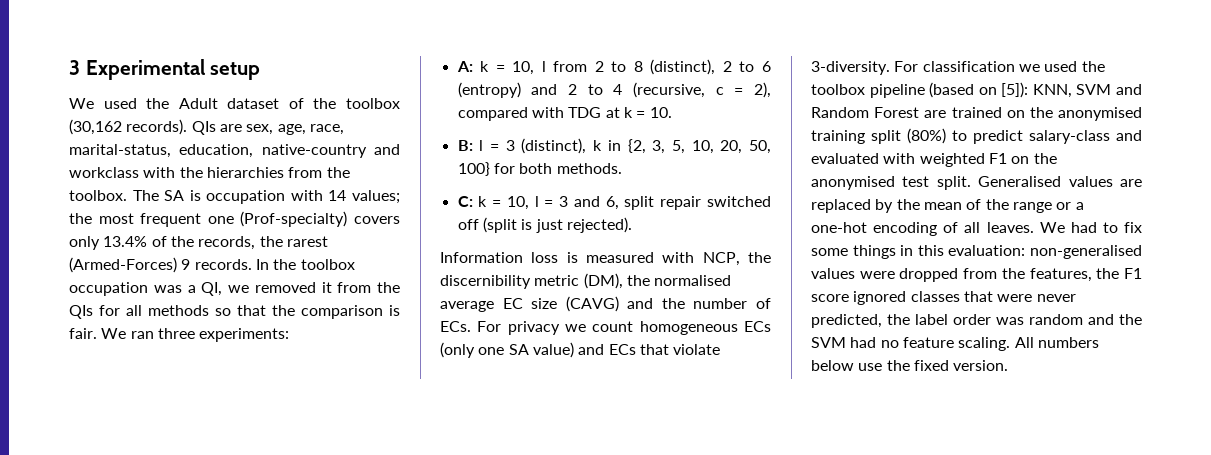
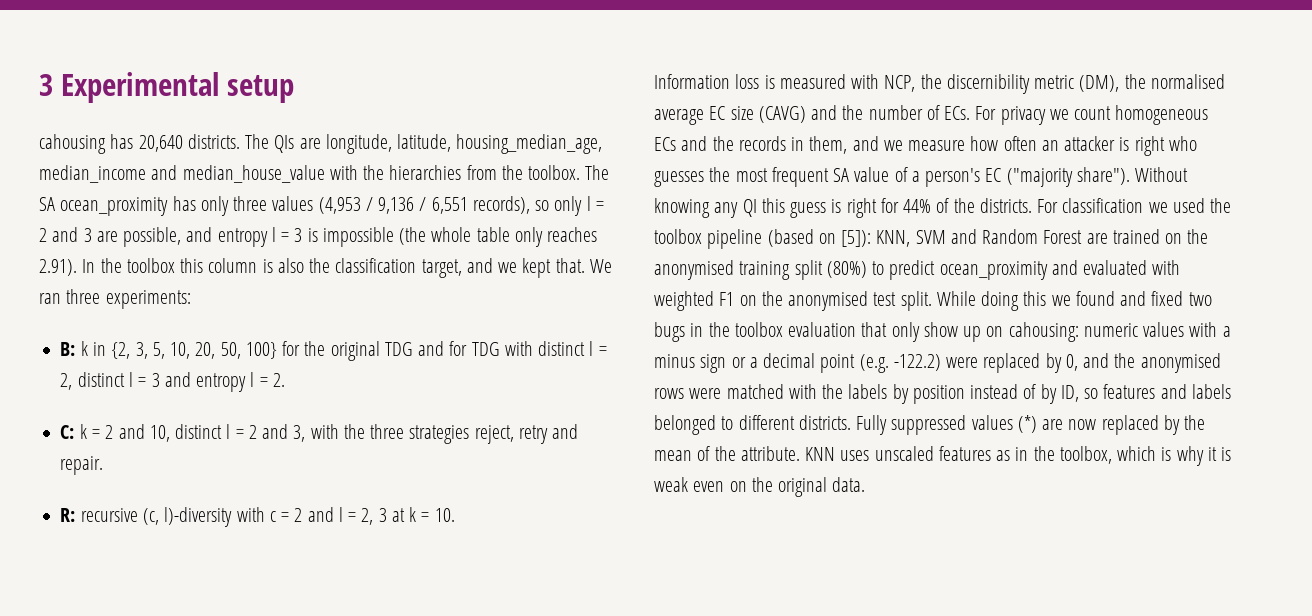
[69,98,400,109] [69,119,344,135] [69,144,400,158] [69,167,139,178] We used the Adult dataset of the toolbox (30,162 records). QIs are sex, age, race, marital-status, education, native-country and workclass -> [39,134,603,154] [39,165,325,183] cahousing has 20,640 districts. The QIs are longitude, latitude, housing_median_age, median_income and median_house_value
[189,190,400,204] [69,211,400,227] [69,236,328,250] [69,257,355,273] [69,282,400,296] [69,305,400,319] [69,328,290,342] [456,59,771,75] [457,82,771,98] [457,107,672,121] [457,138,587,154] is occupation with 14 values; the most frequent one (Prof-specialty) covers only 13.4% of the records, the rarest (Armed-Forces) 9 records. In the toolbox occupation was a QI, we removed it from the QIs for all methods so that the comparison is fair. We ran three experiments: // A: k = 10, l from 2 to 8 (distinct), 2 to 6 (entropy) and 2 to 4 (recursive, c = 2), compared with TDG at k = 10. // B: l = 3 (distinct), -> [60,196,604,216] [39,227,598,247] [39,258,612,278] [39,289,191,309] [60,342,76,356] ocean_proximity has only three values (4,953 / 9,136 / 6,551 records), so only l = 2 and 3 are possible, and entropy l = 3 is impossible (the whole table only reaches 2.91). In the toolbox this column is also the classification target, and we kept that. We ran three experiments: // B:
[519,163,622,174] [457,196,771,210] [457,217,632,233] both methods. // C: k = 10, l = 3 and 6, split repair switched off (split is just rejected). -> [304,341,607,361] [60,372,285,392] [60,424,579,444] [60,456,104,475] [60,507,455,527] the original TDG and for TDG with distinct l = 2, distinct l = 3 and entropy l = 2. // C: k = 2 and 10, distinct l = 2 and 3, with the three strategies reject, retry and repair. // R: recursive (c, l)-diversity with c = 2 and l = 2, 3 at k = 10.
[440,342,721,358] [811,61,890,75] (only one SA value) and ECs that violate 3-diversity. -> [681,136,1197,156] [654,167,1189,187] [654,198,1032,218] and the records in them, and we measure how often an attacker is right who guesses the most frequent SA value of a person's EC ("majority share"). Without knowing any QI this guess is right for 44% of the districts.
[1029,130,1110,144] salary-class -> [939,261,1048,280] ocean_proximity
[978,176,1142,187] Generalised values are -> [936,291,1212,311] [654,322,1231,342] [654,353,1221,373] [654,384,1231,404] [654,415,1097,435] While doing this we found and fixed two bugs in the toolbox evaluation that only show up on cahousing: numeric values with a minus sign or a decimal point (e.g. -122.2) were replaced by 0, and the anonymised rows were matched with the labels by position instead of by ID, so features and labels belonged to different districts. Fully suppressed values (*) are now
[1012,202,1084,213] [811,222,1142,236] [811,245,1142,259] [811,268,1142,282] [811,291,1076,305] [811,314,1142,328] [811,337,1099,351] [811,360,1009,371] range or a one-hot encoding of all leaves. We had to fix some things in this evaluation: non-generalised values were dropped from the features, the F1 score ignored classes that were never predicted, the label order was random and the SVM had no feature scaling. All numbers below use the fixed version. -> [740,446,1232,466] [654,477,866,497] attribute. KNN uses unscaled features as in the toolbox, which is why it is weak even on the original data.

